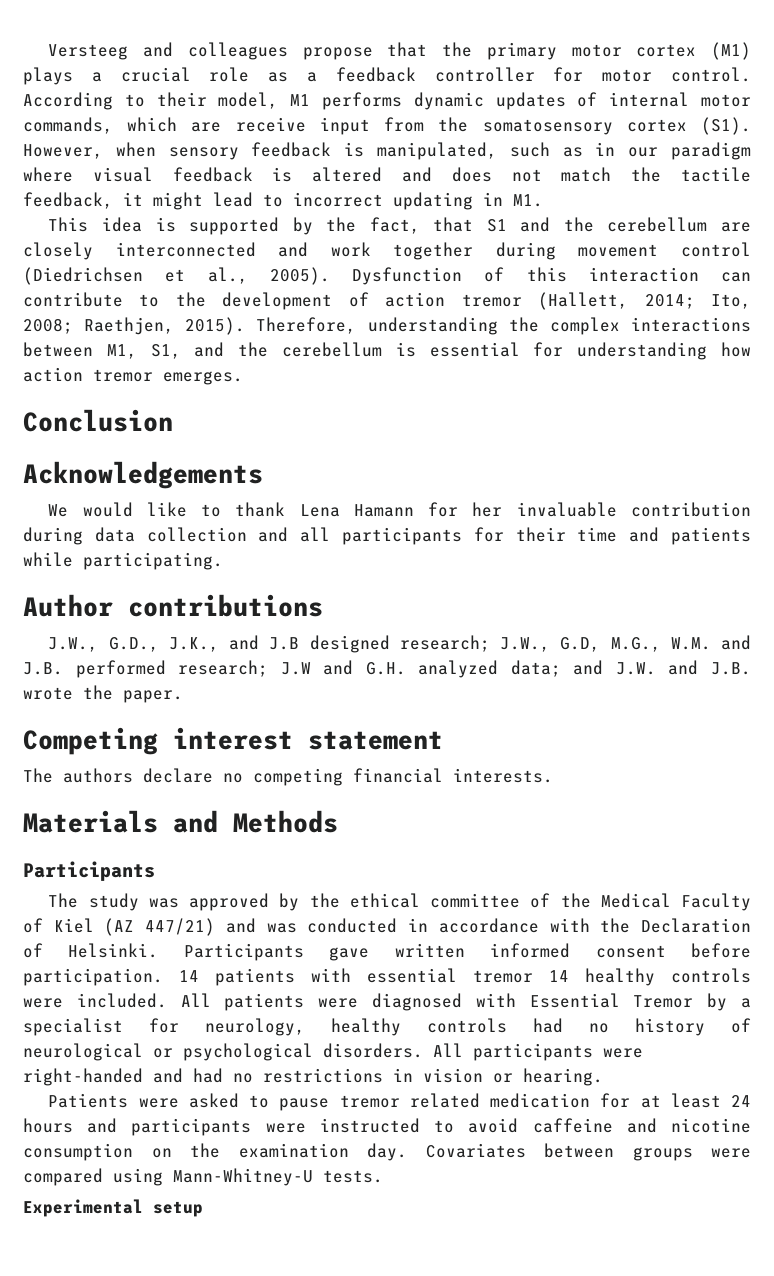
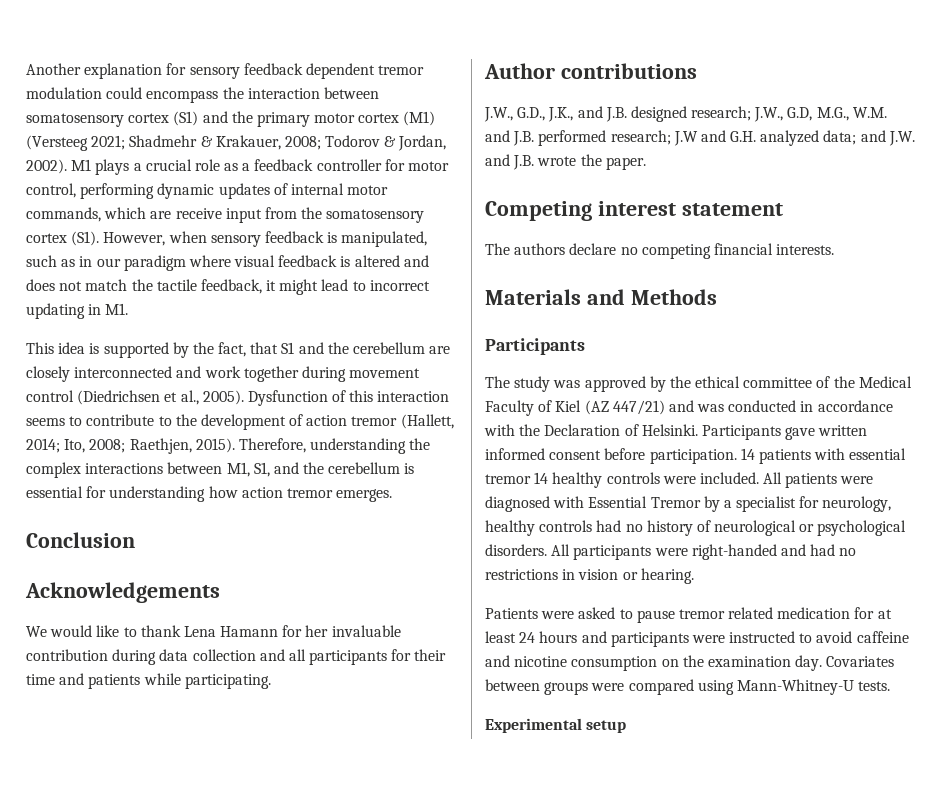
[48,42,428,60] Versteeg and colleagues propose that -> [26,63,425,79] [26,87,379,103] [26,111,228,127] Another explanation for sensory feedback dependent tremor modulation could encompass the interaction between somatosensory cortex (S1) and
(752, 51) none -> [26,135,447,151] [26,159,92,174] (Versteeg 2021; Shadmehr & Krakauer, 2008; Todorov & Jordan, 2002). M1
[671,67,751,82] [23,92,402,110] control. According to their model, M1 performs -> [26,183,155,199] control, performing
[721,272,751,282] can -> [26,416,83,426] seems to
[269,637,300,650] J.B -> [605,107,627,122] J.B.

